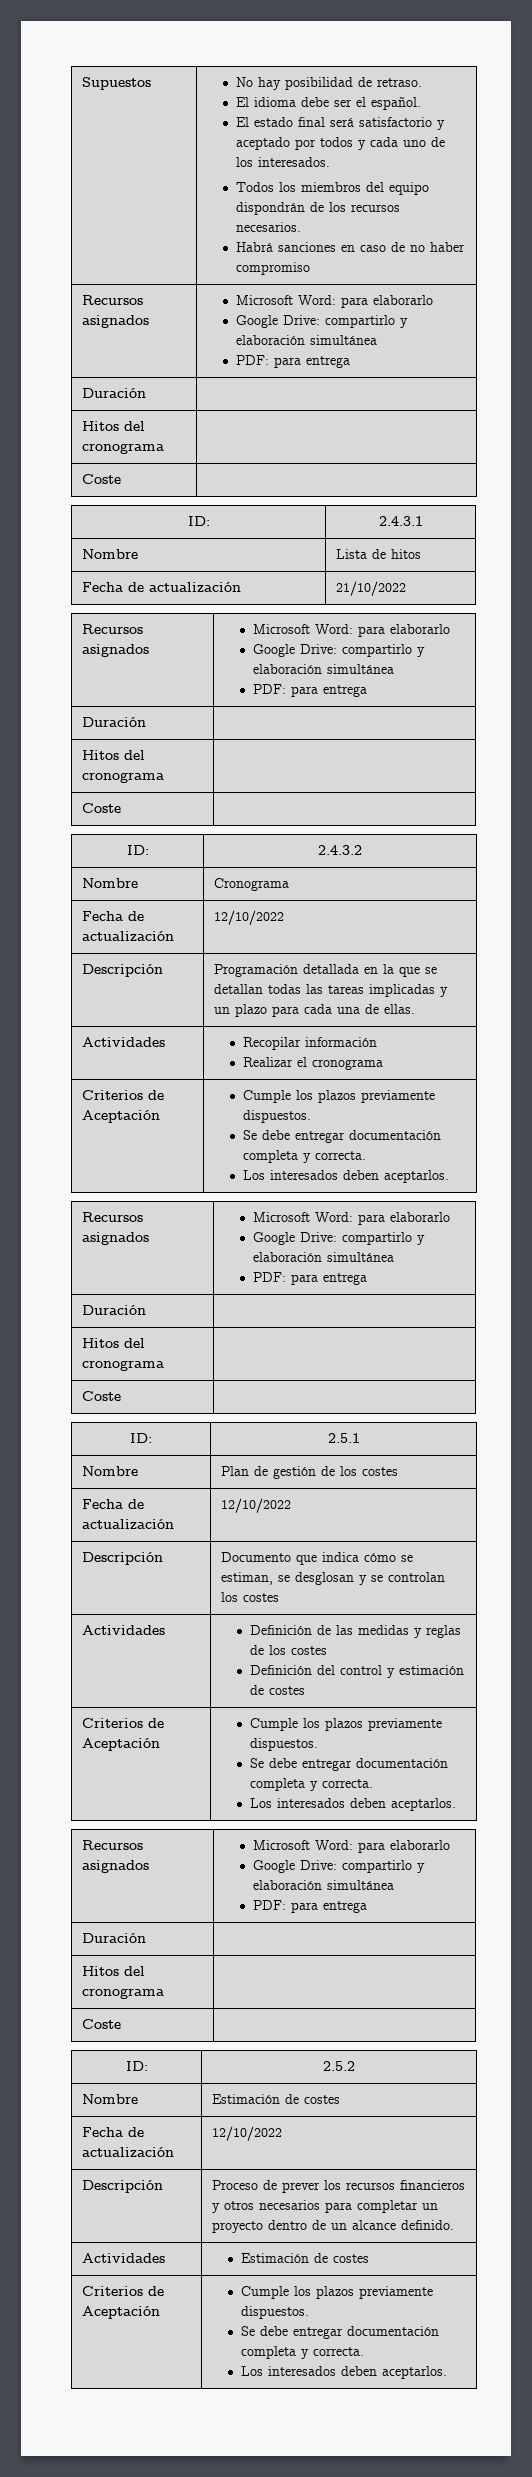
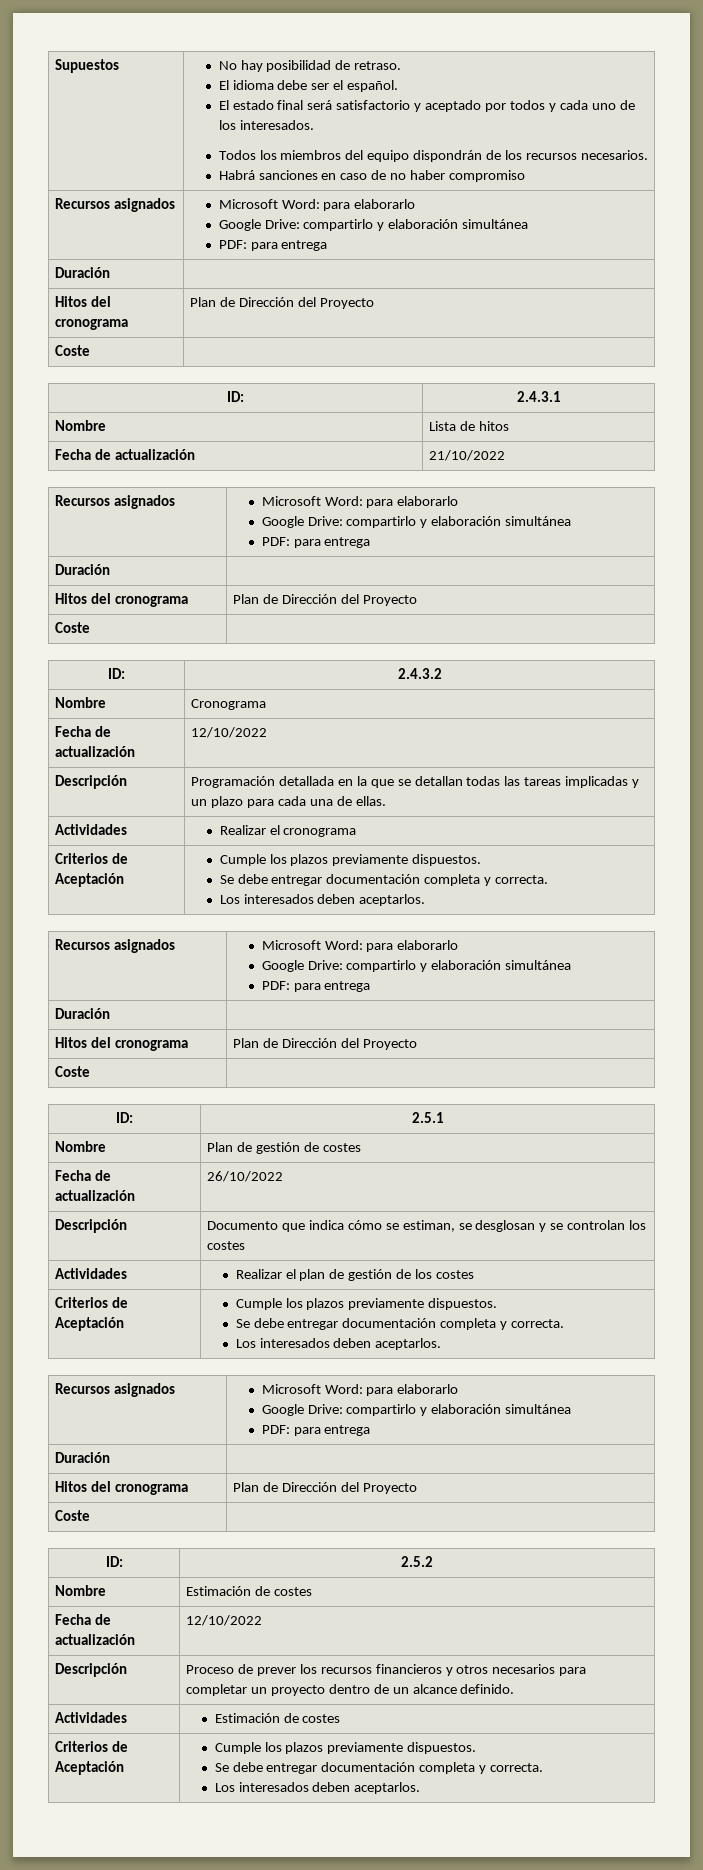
(165, 448) none -> [190,297,374,309] Plan de Dirección del Proyecto
(165, 777) none -> [233,594,417,606] Plan de Dirección del Proyecto
[242,1037,377,1050] Recopilar información // -> (128, 829) none
(165, 1365) none -> [233,1038,417,1050] Plan de Dirección del Proyecto
[340,1466,399,1476] [82,1499,145,1509] [82,1519,175,1529] [221,1498,292,1513] los costes // Fecha de actualización | 12/10/2022 -> [322,1143,361,1152] [55,1170,111,1181] [55,1190,136,1201] [207,1171,284,1182] costes // Fecha de actualización | 26/10/2022
[249,1625,461,1638] [249,1645,327,1655] [249,1665,464,1678] [249,1685,264,1695] Definición de las medidas y reglas de los costes // Definición del control y estimación de -> [235,1269,433,1281] Realizar el plan de gestión de los
(165, 1993) none -> [233,1482,417,1494] Plan de Dirección del Proyecto

